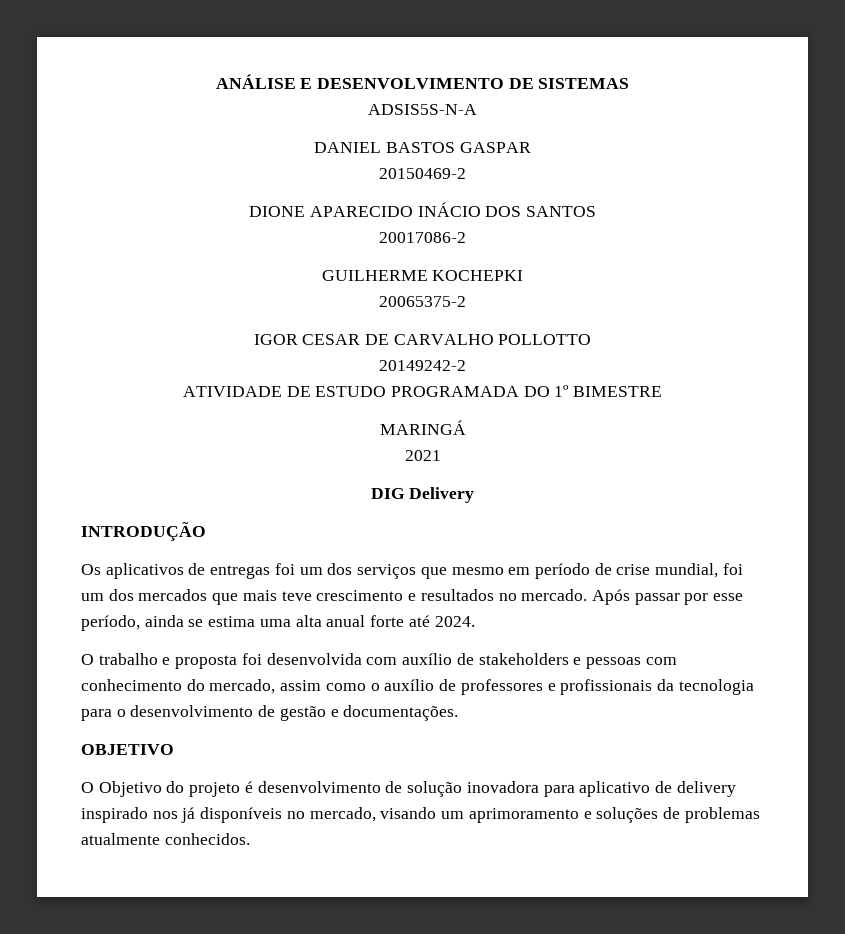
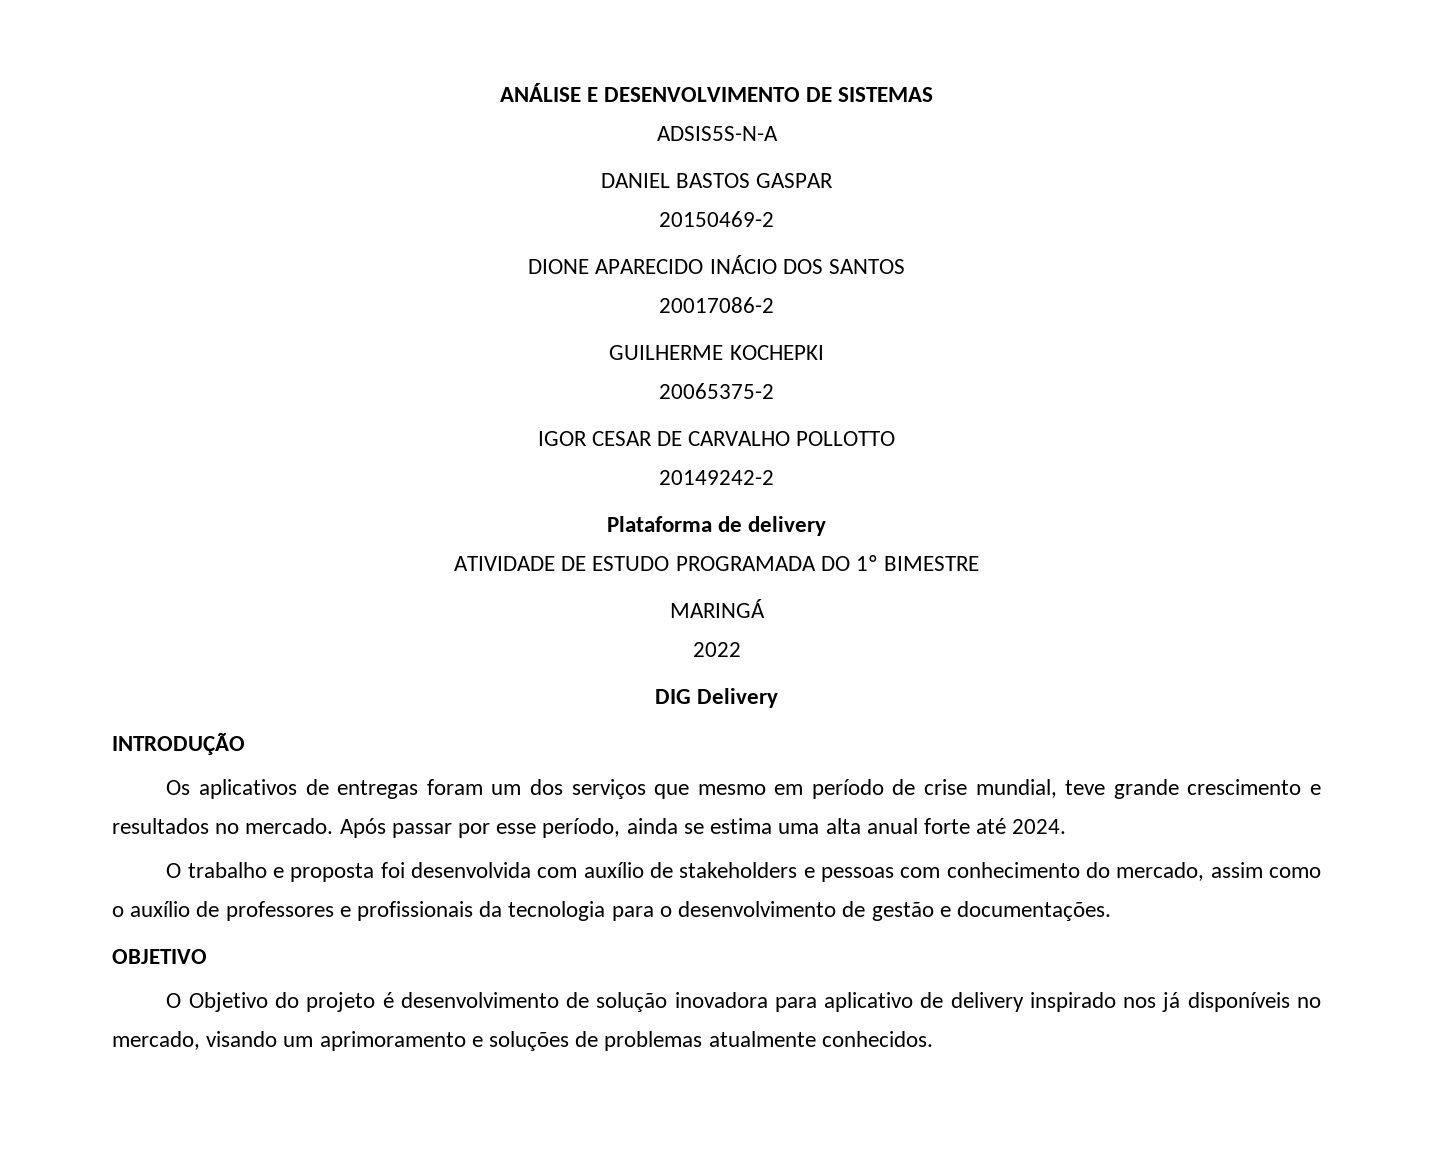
(466, 365) none -> [606,516,827,536] // Plataforma de delivery
[404,450,441,461] 2021 -> [692,642,741,657] 2022
[274,563,295,575] foi -> [426,779,483,795] foram
[722,563,743,575] [81,589,312,605] foi um dos mercados que mais teve -> [1065,779,1179,799] teve grande

